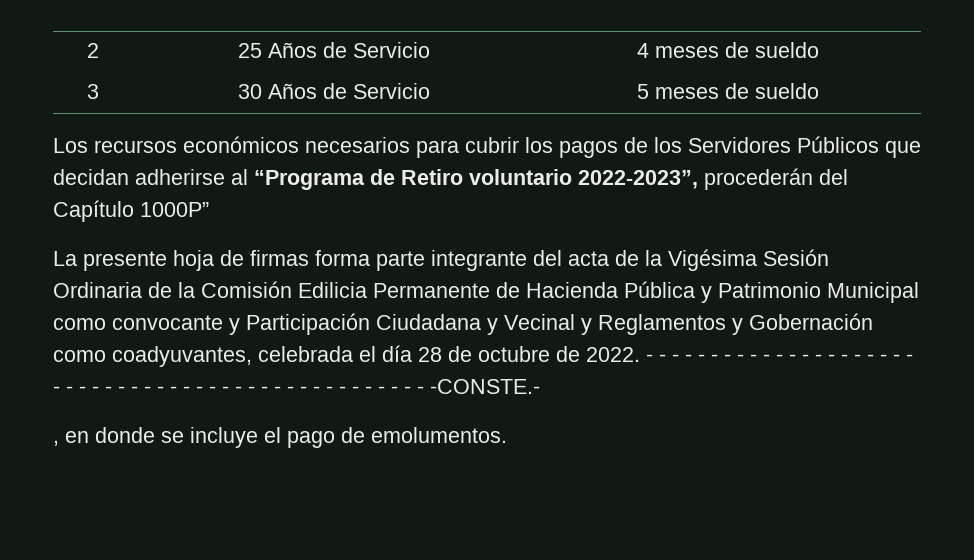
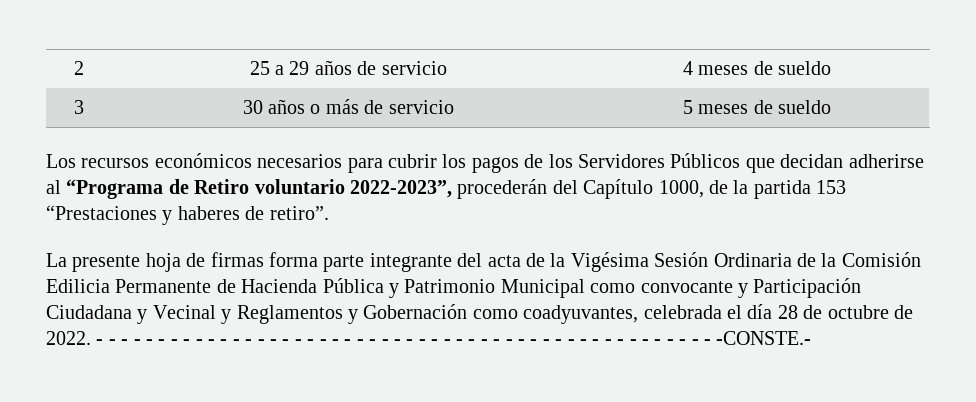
[268,42,430,58] Años de Servicio -> [274,60,447,75] a 29 años de servicio
[268,83,430,99] Años de Servicio -> [267,99,454,114] años o más de servicio
[140,202,209,217] 1000P” -> [658,180,847,199] [46,205,329,225] 1000, de la partida 153 “Prestaciones y haberes de retiro”.
[53,427,507,448] // , en donde se incluye el pago de emolumentos. -> (812, 338) none

